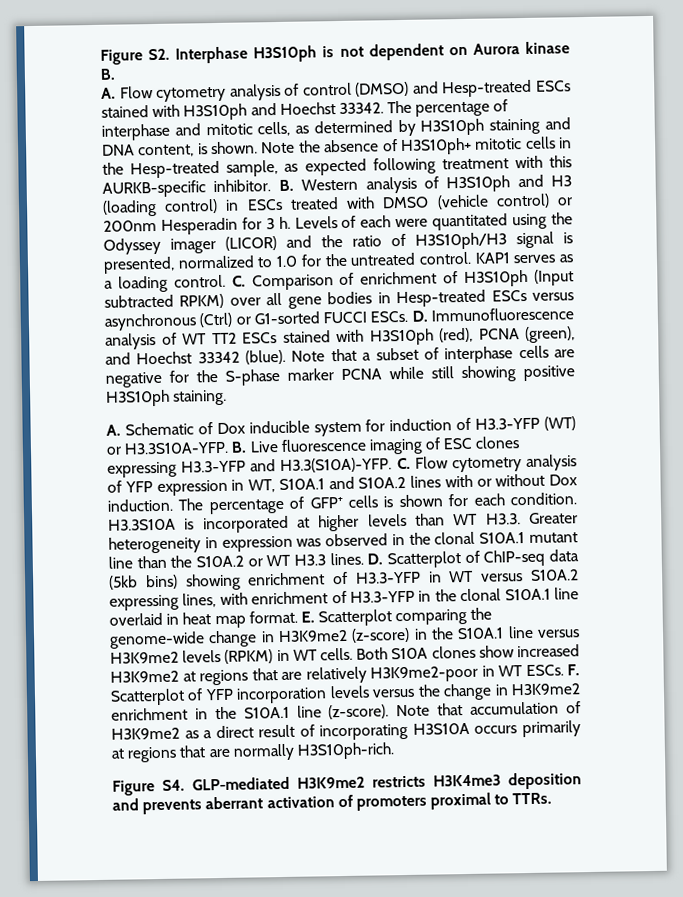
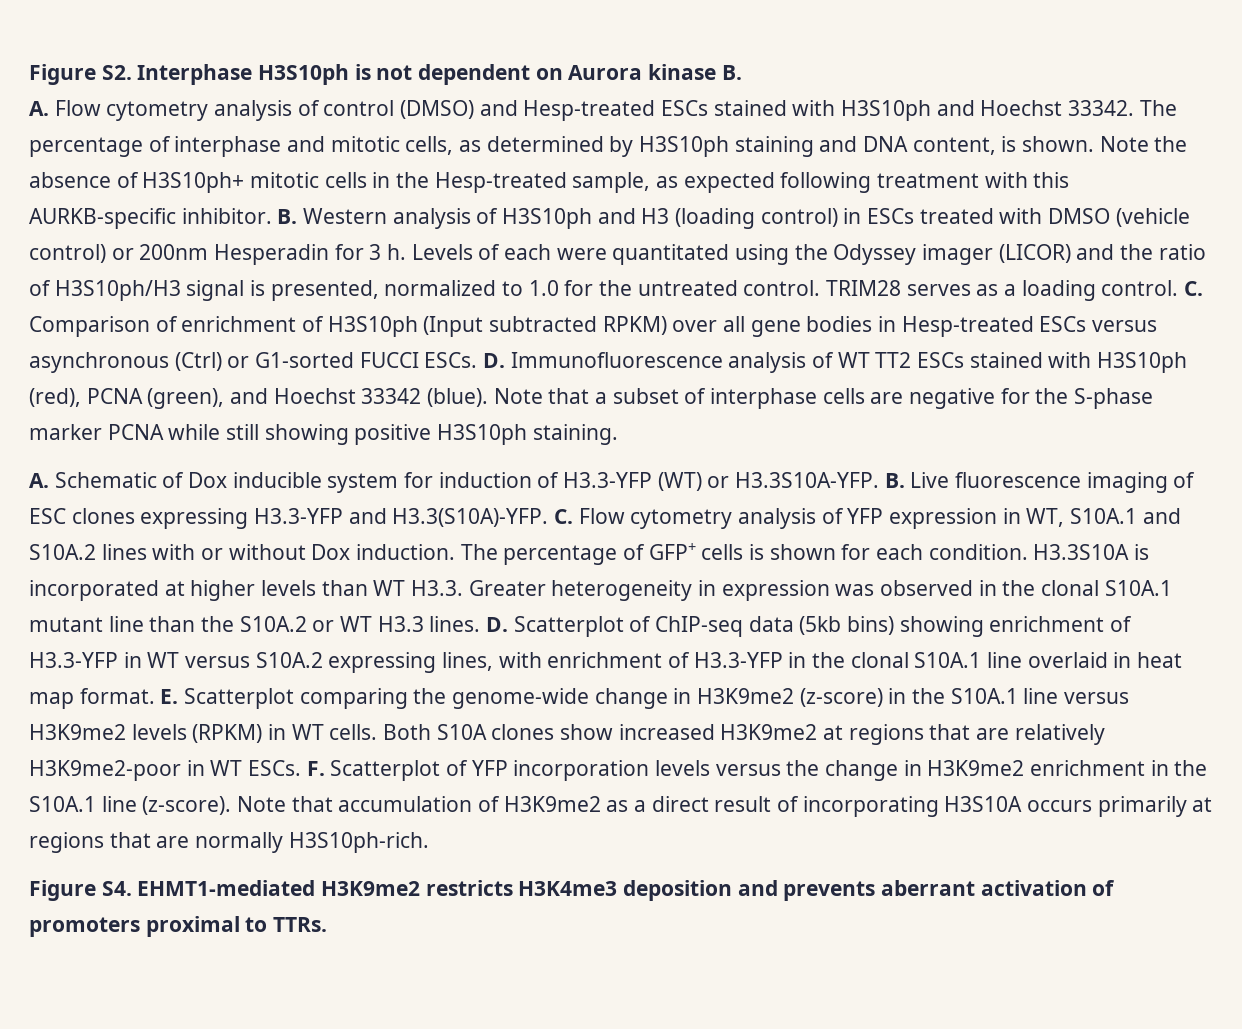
[474,252,511,264] KAP1 -> [826,280,902,296] TRIM28
[192,776,290,791] GLP-mediated -> [137,880,316,896] EHMT1-mediated

